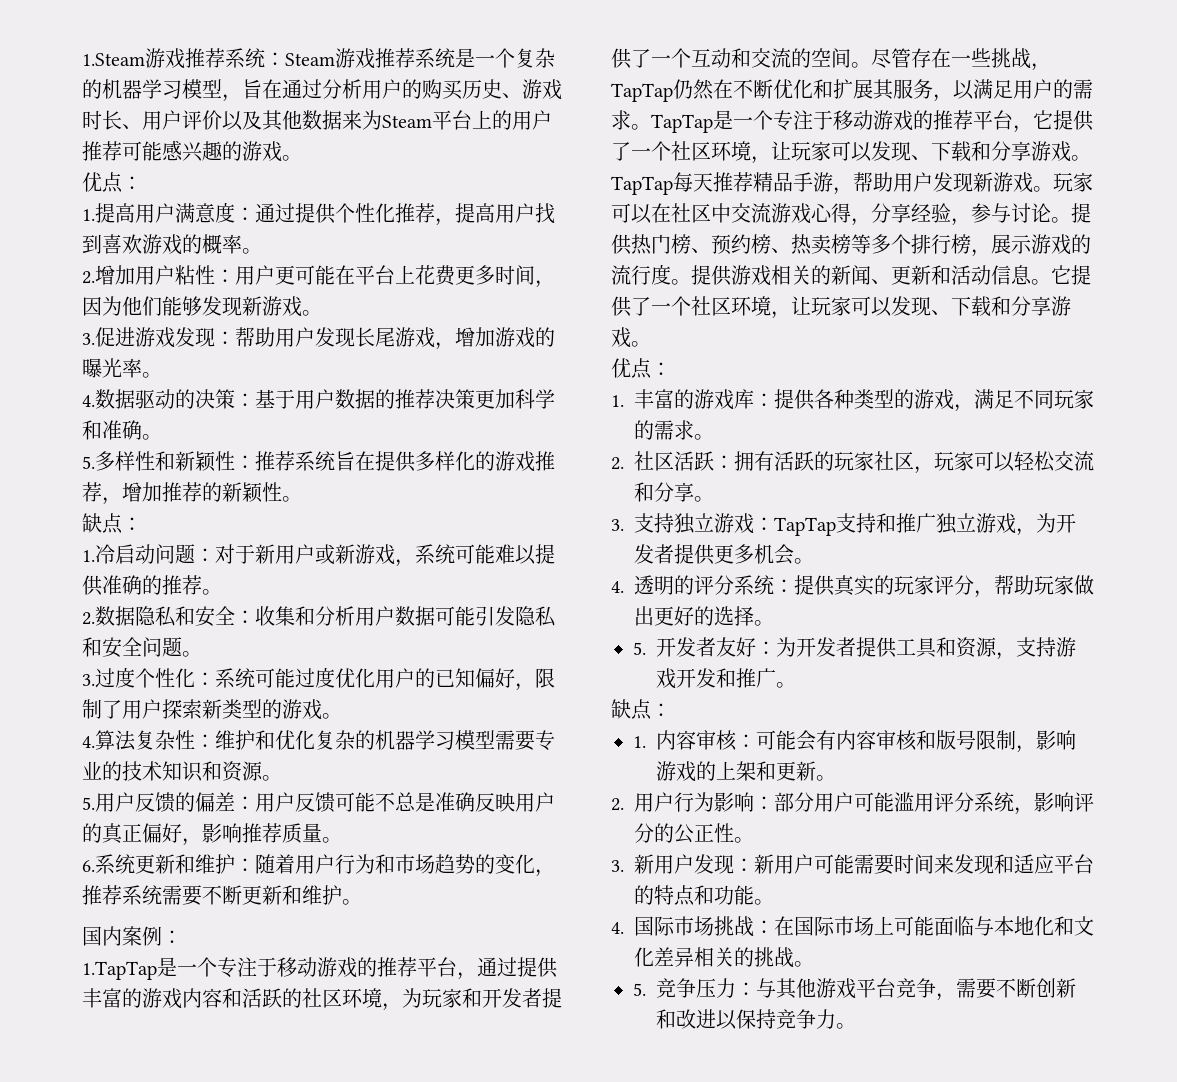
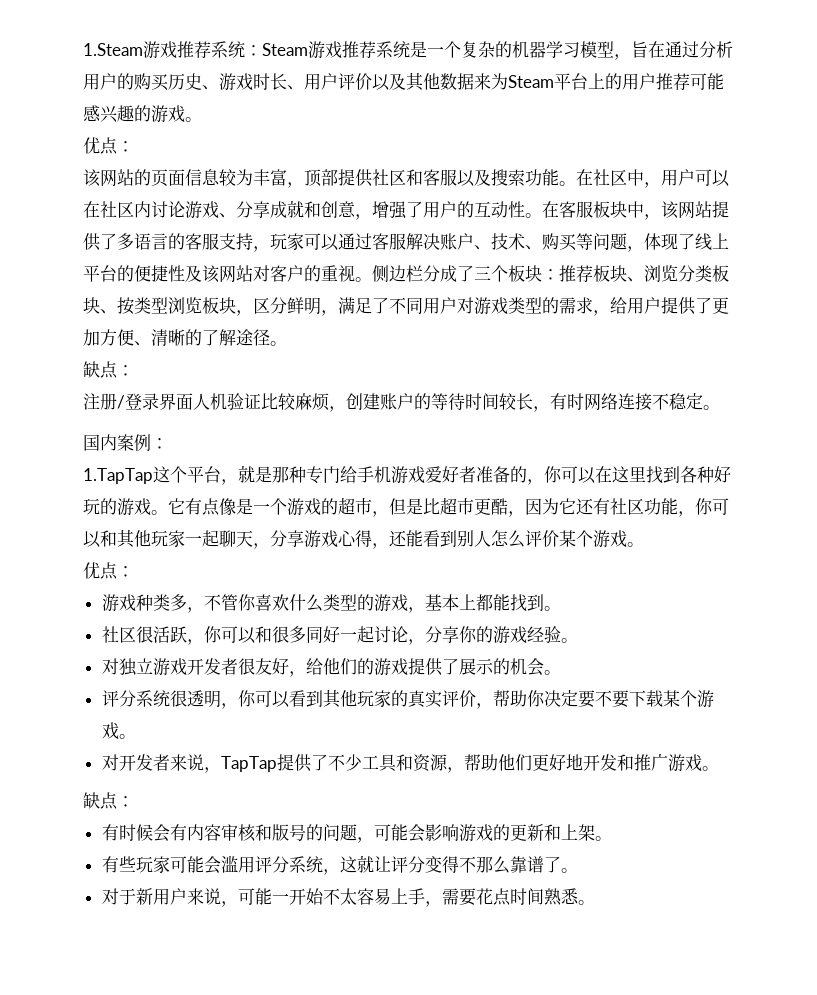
[82,202,555,226] [82,234,262,255] [82,265,555,288] [82,296,322,317] [82,327,555,350] [82,358,162,378] [82,389,555,409] [82,420,162,440] [82,451,555,472] [82,482,302,505] [82,513,142,534] [82,544,555,567] [82,575,222,596] [82,606,556,627] [82,637,202,658] [82,667,555,691] [82,699,342,720] [82,730,555,751] [82,761,282,782] [82,792,555,813] [82,823,342,846] [82,854,555,877] [82,885,362,906] [82,926,182,946] [82,957,558,980] [82,988,562,1011] [611,48,1051,71] [611,79,1093,102] [611,110,1094,133] [611,141,1091,164] [611,172,1093,195] [611,203,1091,226] [611,234,1091,257] [611,264,1091,286] [611,296,1071,319] [611,327,651,348] [611,358,671,379] [611,389,1094,412] [634,420,714,440] [611,451,1094,474] [634,482,714,502] [611,513,1076,536] [634,544,814,565] [611,575,1094,598] [634,606,774,626] [633,637,1076,660] [656,668,676,689] 1.提高用户满意度：通过提供个性化推荐，提高用户找到喜欢游戏的概率。 // 2.增加用户粘性：用户更可能在平台上花费更多时间，因为他们能够发现新游戏。 // 3.促进游戏发现：帮助用户发现长尾游戏，增加游戏的曝光率。 // 4.数据驱动的决策：基于用户数据的推荐决策更加科学和准确。 // 5.多样性和新颖性：推荐系统旨在提供多样化的游戏推荐，增加推荐的新颖性。 // 缺点： // 1.冷启动问题：对于新用户或新游戏，系统可能难以提供准确的推荐。 // 2.数据隐私和安全：收集和分析用户数据可能引发隐私和安全问题。 // 3.过度个性化：系统可能过度优化用户的已知偏好，限制了用户探索新类型的游戏。 // 4.算法复杂性：维护和优化复杂的机器学习模型需要专业的技术知识和资源。 // 5.用户反馈的偏差：用户反馈可能不总是准确反映用户的真正偏好，影响推荐质量。 // 6.系统更新和维护：随着用户行为和市场趋势的变化，推荐系统需要不断更新和维护。 // 国内案例： // 1.TapTap是一个专注于移动游戏的推荐平台，通过提供丰富的游戏内容和活跃的社区环境，为玩家和开发者提供了一个互动和交流的空间。尽管存在一些挑战，TapTap仍然在不断优化和扩展其服务，以满足用户的需求。TapTap是一个专注于移动游戏的推荐平台，它提供了一个社区环境，让玩家可以发现、下载和分享游戏。TapTap每天推荐精品手游，帮助用户发现新游戏。玩家可以在社区中交流游戏心得，分享经验，参与讨论。提供热门榜、预约榜、热卖榜等多个排行榜，展示游戏的流行度。提供游戏相关的新闻、更新和活动信息。它提供了一个社区环境，让玩家可以发现、下载和分享游戏。 // 优点： // 1.丰富的游戏库：提供各种类型的游戏，满足不同玩家的需求。 // 2.社区活跃：拥有活跃的玩家社区，玩家可以轻松交流和分享。 // 3.支持独立游戏：TapTap支持和推广独立游戏，为开发者提供更多机会。 // 4.透明的评分系统：提供真实的玩家评分，帮助玩家做出更好的选择。 // 5.开发者友好：为开发者提供工具和资源，支持游戏 -> [83,169,730,188] [83,200,729,220] [83,233,729,252] [83,265,729,283] [83,297,729,316] [83,329,287,346] [83,361,134,379] [83,393,720,412] [83,434,168,451] [83,465,731,485] [83,497,729,517] [83,529,644,549] [83,562,134,580] [101,594,561,613] [101,626,578,645] [101,658,561,677] [101,689,714,709] [101,722,136,740] [101,754,583,773] 该网站的页面信息较为丰富，顶部提供社区和客服以及搜索功能。在社区中，用户可以在社区内讨论游戏、分享成就和创意，增强了用户的互动性。在客服板块中，该网站提供了多语言的客服支持，玩家可以通过客服解决账户、技术、购买等问题，体现了线上平台的便捷性及该网站对客户的重视。侧边栏分成了三个板块：推荐板块、浏览分类板块、按类型浏览板块，区分鲜明，满足了不同用户对游戏类型的需求，给用户提供了更加方便、清晰的了解途径。 // 缺点： // 注册/登录界面人机验证比较麻烦，创建账户的等待时间较长，有时网络连接不稳定。 // 国内案例： // 1.TapTap这个平台，就是那种专门给手机游戏爱好者准备的，你可以在这里找到各种好玩的游戏。它有点像是一个游戏的超市，但是比超市更酷，因为它还有社区功能，你可以和其他玩家一起聊天，分享游戏心得，还能看到别人怎么评价某个游戏。 // 优点： // 游戏种类多，不管你喜欢什么类型的游戏，基本上都能找到。 // 社区很活跃，你可以和很多同好一起讨论，分享你的游戏经验。 // 对独立游戏开发者很友好，给他们的游戏提供了展示的机会。 // 评分系统很透明，你可以看到其他玩家的真实评价，帮助你决定要不要下载某个游戏。 // 对开发者来说，TapTap提供了不少工具和资源，帮助他们更好地
[776,682,796,688] [611,699,671,720] [633,730,796,751] 。 // 缺点： // 1.内容审核：可能 -> [667,754,719,772] [83,792,134,810] [101,824,153,841] 游戏。 // 缺点： // 有时候
[976,730,1076,753] [656,761,836,782] [611,792,1094,815] [634,823,754,844] [611,854,1094,875] [634,885,774,906] [611,916,1094,937] [634,947,814,968] [633,978,1076,1001] [656,1009,836,1030] 限制，影响游戏的上架和更新。 // 2.用户行为影响：部分用户可能滥用评分系统，影响评分的公正性。 // 3.新用户发现：新用户可能需要时间来发现和适应平台的特点和功能。 // 4.国际市场挑战：在国际市场上可能面临与本地化和文化差异相关的挑战。 // 5.竞争压力：与其他游戏平台竞争，需要不断创新和改进以保持竞争力 -> [305,824,612,843] [101,855,578,875] [101,888,579,907] 的问题，可能会影响游戏的更新和上架。 // 有些玩家可能会滥用评分系统，这就让评分变得不那么靠谱了。 // 对于新用户来说，可能一开始不太容易上手，需要花点时间熟悉

